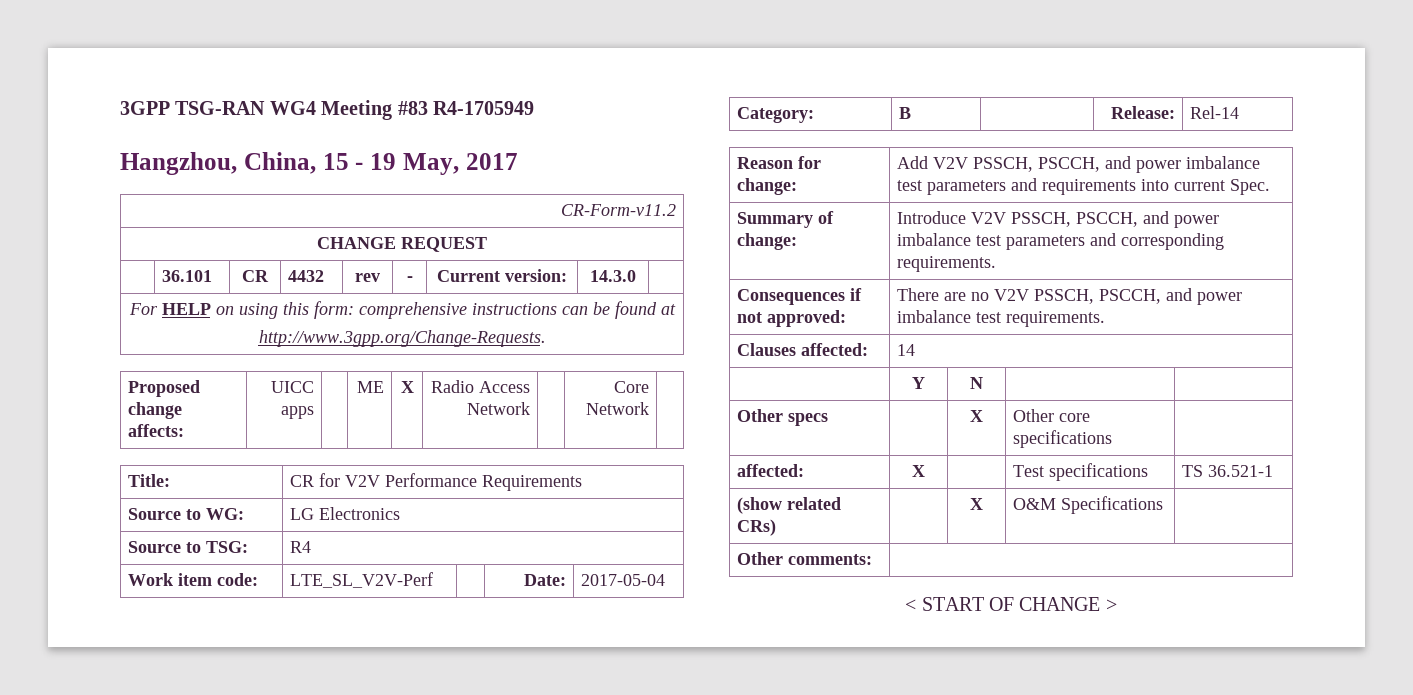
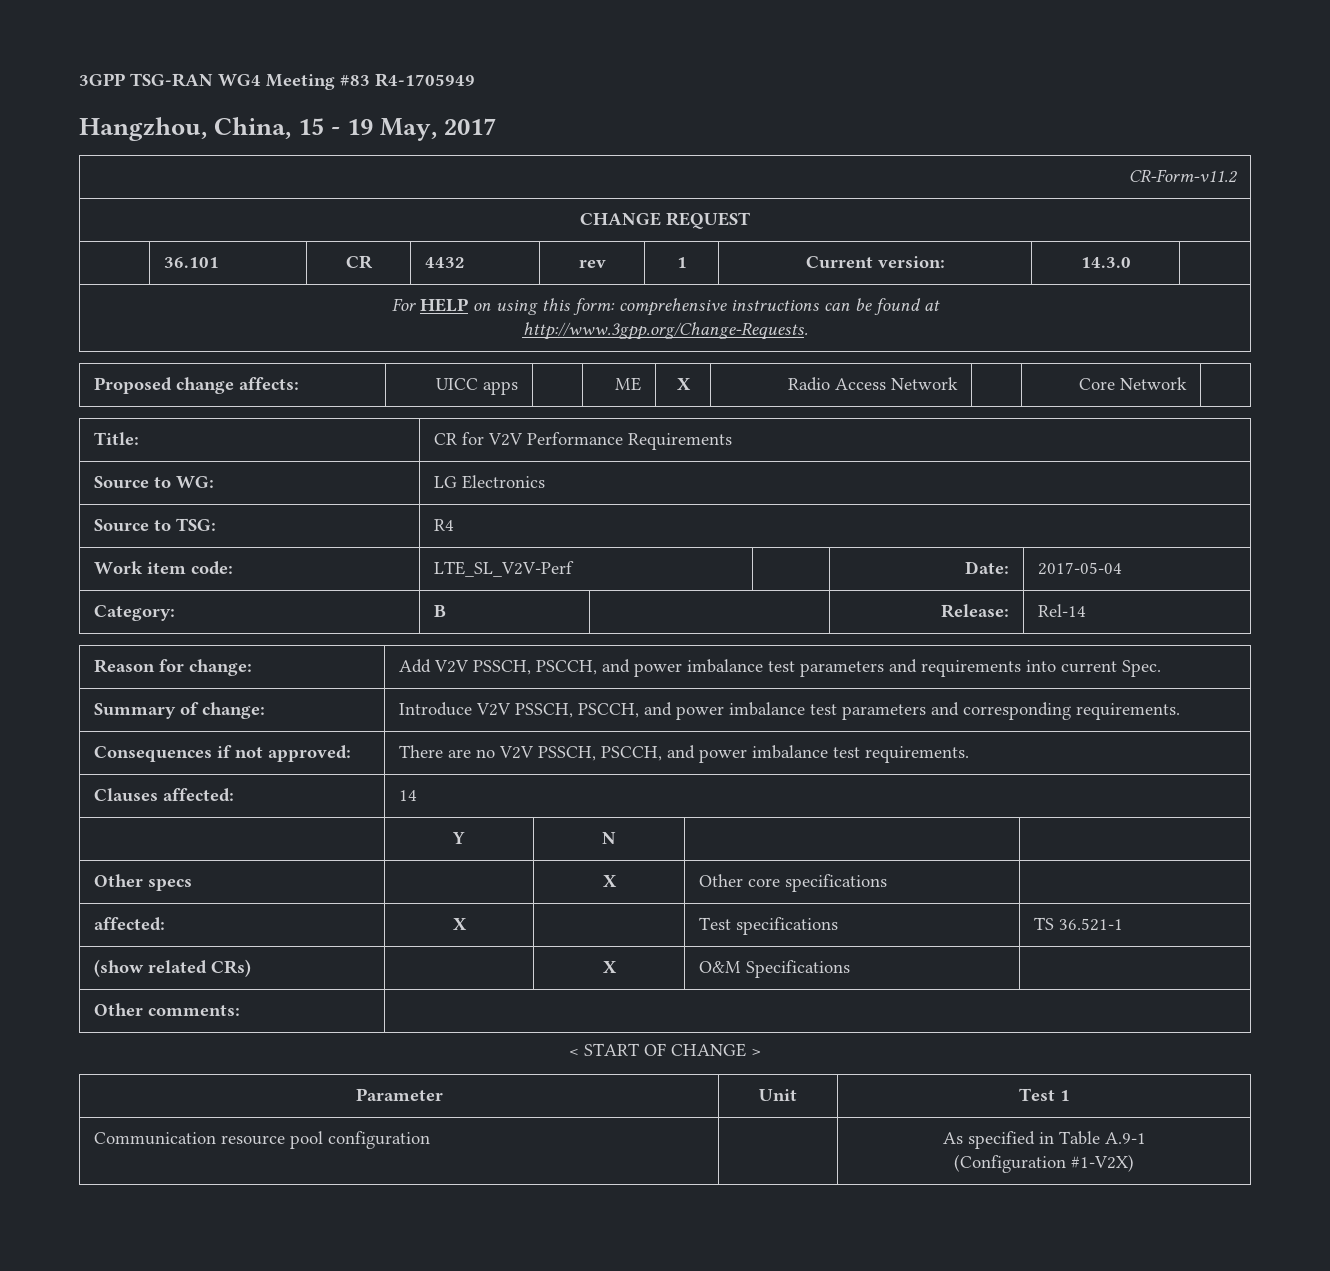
[406,276,413,282] - -> [676,257,687,268] 1
(1117, 605) none -> [355,1088,443,1101] [759,1089,797,1101] [1018,1088,1070,1101] [93,1131,430,1149] [942,1131,1146,1149] [954,1154,1134,1173] // Parameter | Unit | Test 1 // Communication resource pool configuration | | As specified in Table A.9-1 // (Configuration #1-V2X)

